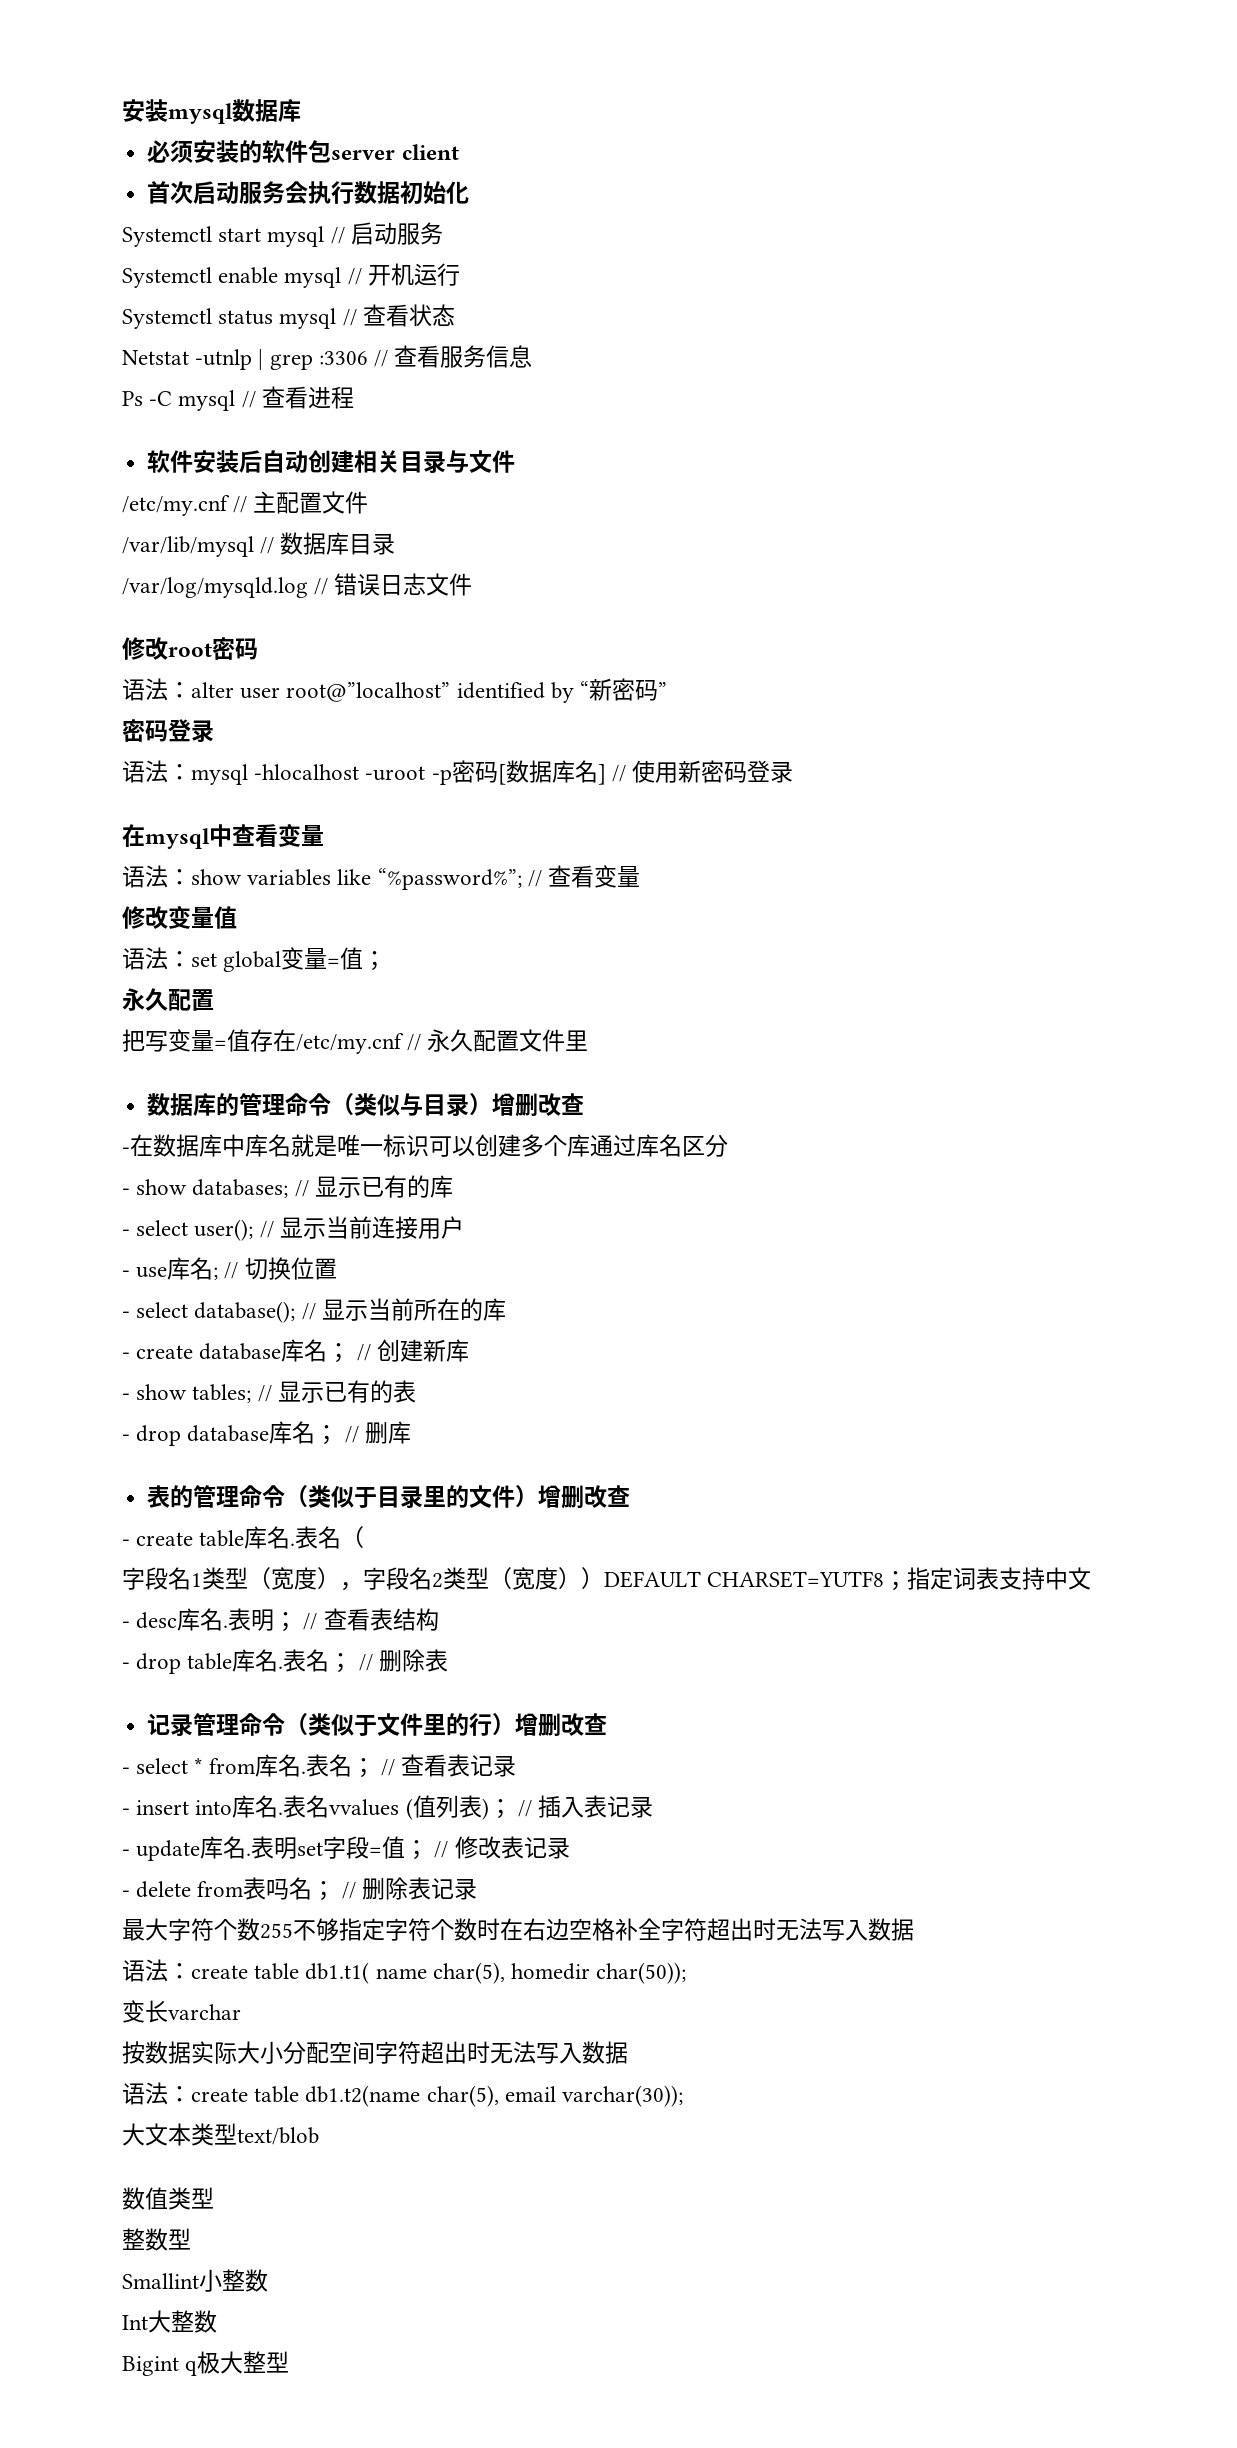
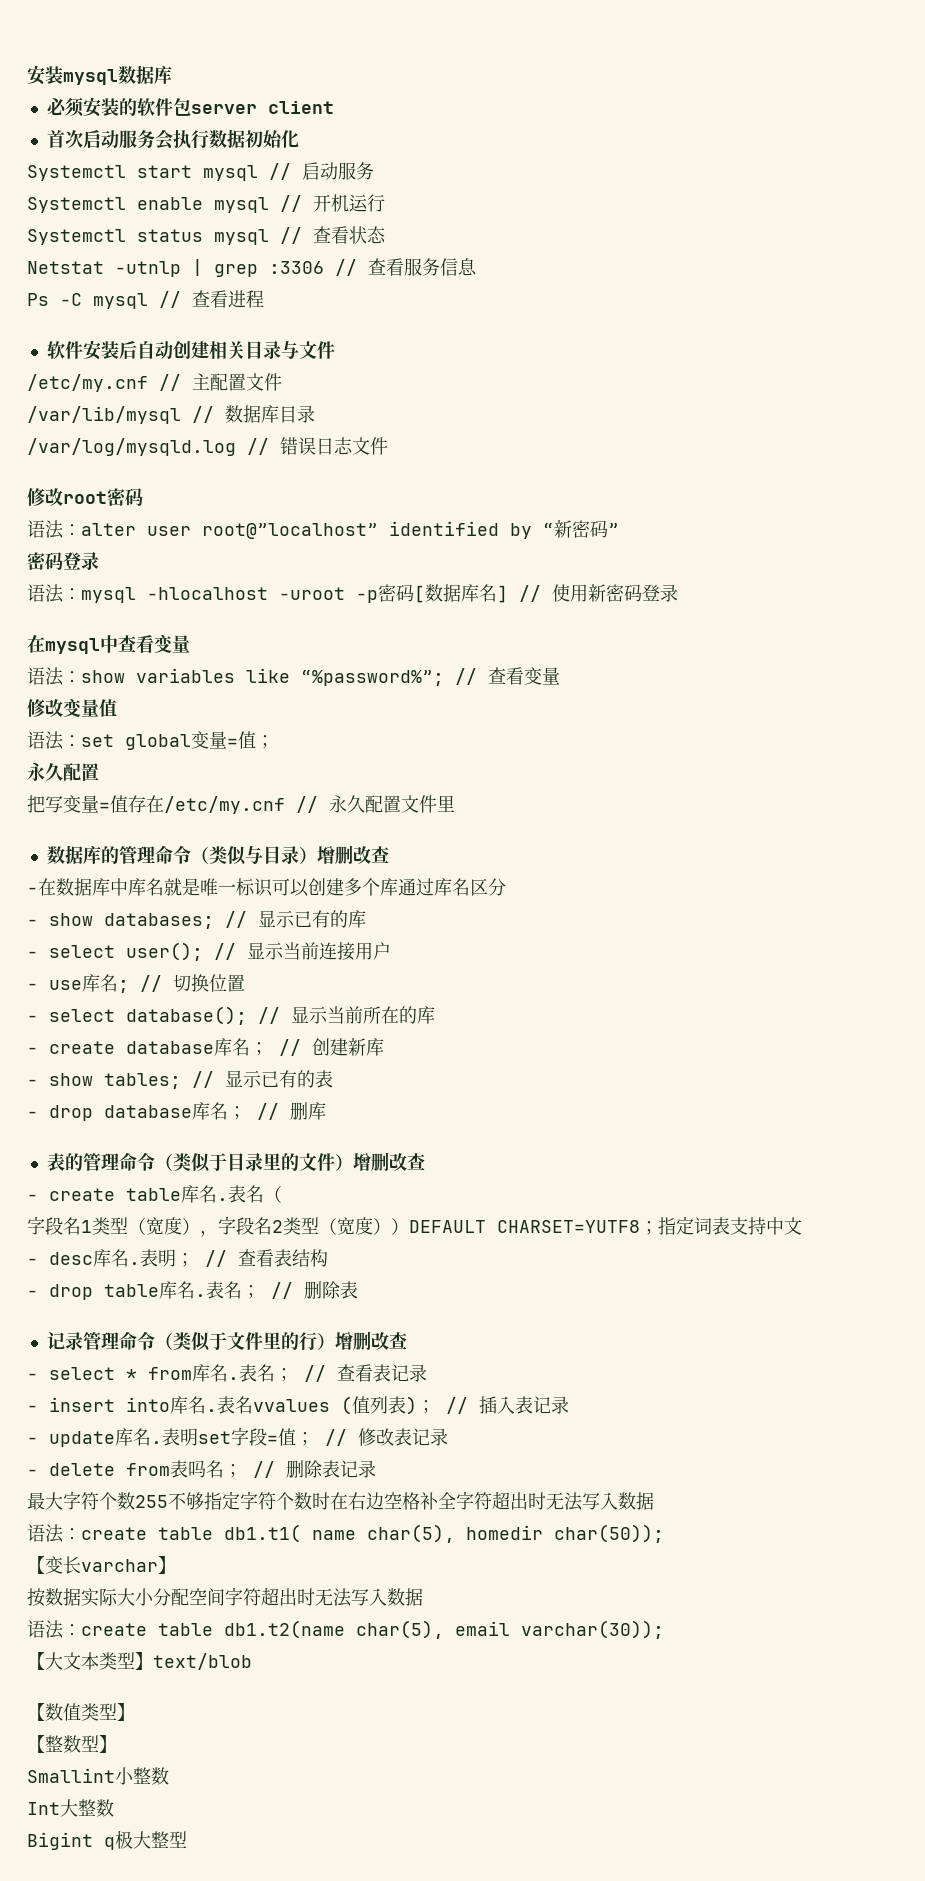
(687, 1973) none -> [27,1556,45,1574] 【
(241, 2012) none -> [158,1556,176,1574] 】
(684, 2096) none -> [27,1652,45,1670] 【
(237, 2134) none -> [135,1652,153,1670] 】
(319, 2136) none -> [27,1703,45,1721] 【
(214, 2198) // -> [117,1703,135,1721] [27,1735,45,1753] 】 // 【
(191, 2239) none -> [99,1735,117,1753] 】

